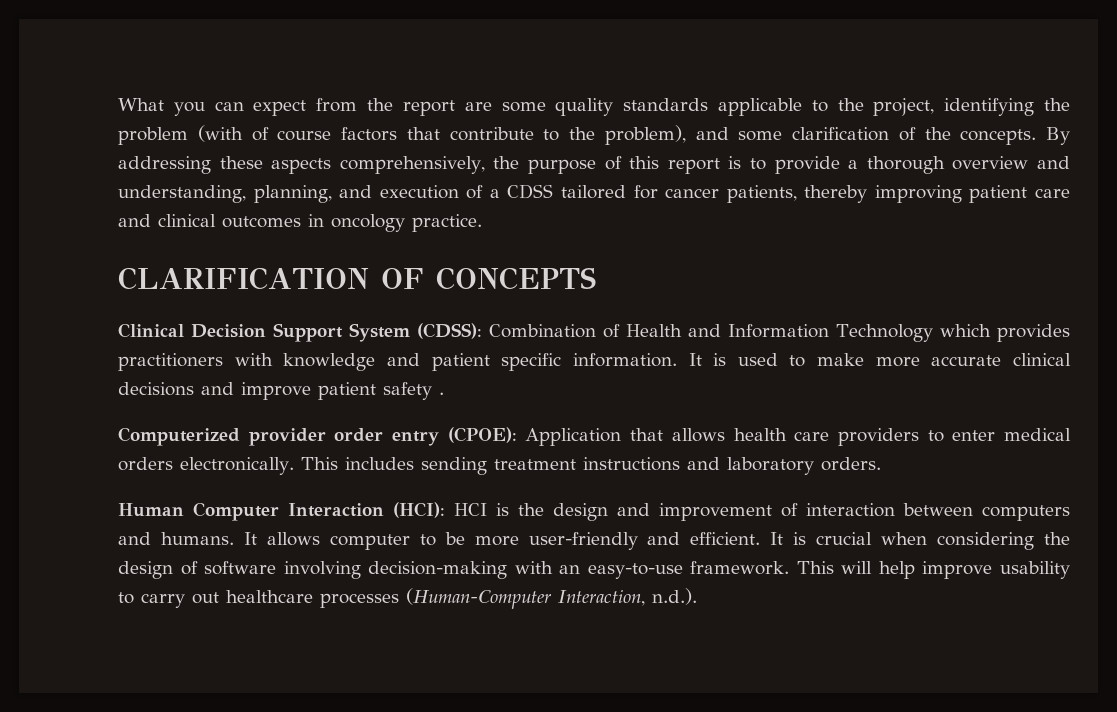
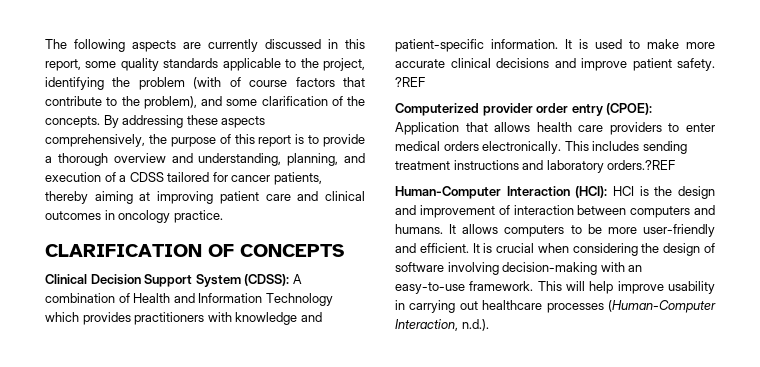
[118,98,492,116] What you can expect from the report are -> [45,39,365,52] [45,59,81,71] The following aspects are currently discussed in this report,
(868, 194) none -> [94,191,151,204] aiming at
[489,324,597,338] Combination -> [292,274,302,284] [45,293,115,303] A combination
[431,353,562,371] patient specific -> [395,39,484,52] patient-specific
[383,382,444,400] safety . -> [677,58,715,71] [395,77,425,87] safety. ?REF
[820,457,881,471] [118,502,279,521] orders. // Human Computer -> [607,160,676,170] [395,186,501,199] orders.?REF // Human-Computer
[329,534,410,550] computer -> [504,225,565,237] computers
[118,592,185,608] to carry -> [395,300,456,313] in carrying

